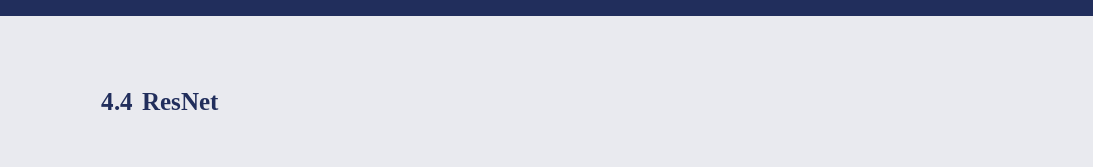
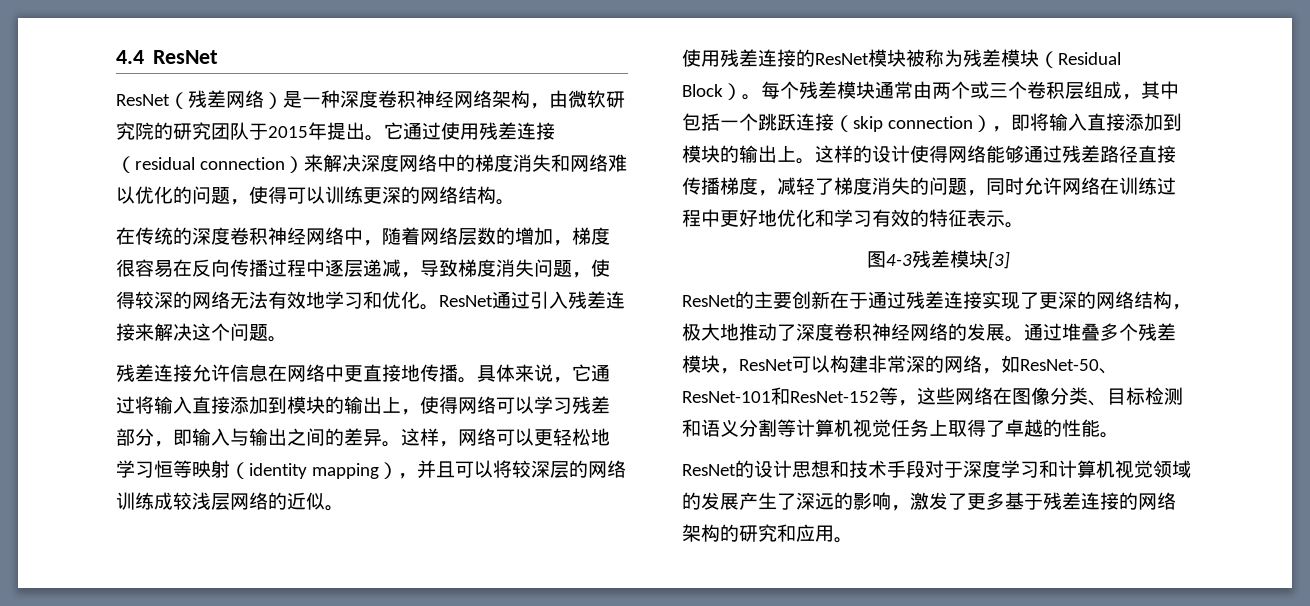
(220, 101) none -> [116,90,625,109] [116,122,555,141] [116,154,627,173] [116,186,515,205] [116,227,610,246] [116,259,610,278] [116,291,625,310] [116,323,287,342] [116,364,610,383] [116,396,610,415] [116,428,610,447] [116,460,626,479] [116,492,344,511] [682,49,1121,68] [682,81,1179,100] [682,113,1182,132] [682,145,1176,164] [682,177,1176,196] [682,209,1024,228] [866,250,1010,269] [682,291,1191,310] [682,323,1176,342] [682,355,1118,374] [682,387,1183,406] [682,419,1119,438] [682,460,1191,478] [682,492,1176,511] [682,524,853,543] // ResNet（残差网络）是一种深度卷积神经网络架构，由微软研究院的研究团队于2015年提出。它通过使用残差连接（residual connection）来解决深度网络中的梯度消失和网络难以优化的问题，使得可以训练更深的网络结构。 // 在传统的深度卷积神经网络中，随着网络层数的增加，梯度很容易在反向传播过程中逐层递减，导致梯度消失问题，使得较深的网络无法有效地学习和优化。ResNet通过引入残差连接来解决这个问题。 // 残差连接允许信息在网络中更直接地传播。具体来说，它通过将输入直接添加到模块的输出上，使得网络可以学习残差部分，即输入与输出之间的差异。这样，网络可以更轻松地学习恒等映射（identity mapping），并且可以将较深层的网络训练成较浅层网络的近似。 // 使用残差连接的ResNet模块被称为残差模块（Residual Block）。每个残差模块通常由两个或三个卷积层组成，其中包括一个跳跃连接（skip connection），即将输入直接添加到模块的输出上。这样的设计使得网络能够通过残差路径直接传播梯度，减轻了梯度消失的问题，同时允许网络在训练过程中更好地优化和学习有效的特征表示。 // 图4-3残差模块[3] // ResNet的主要创新在于通过残差连接实现了更深的网络结构，极大地推动了深度卷积神经网络的发展。通过堆叠多个残差模块，ResNet可以构建非常深的网络，如ResNet-50、ResNet-101和ResNet-152等，这些网络在图像分类、目标检测和语义分割等计算机视觉任务上取得了卓越的性能。 // ResNet的设计思想和技术手段对于深度学习和计算机视觉领域的发展产生了深远的影响，激发了更多基于残差连接的网络架构的研究和应用。

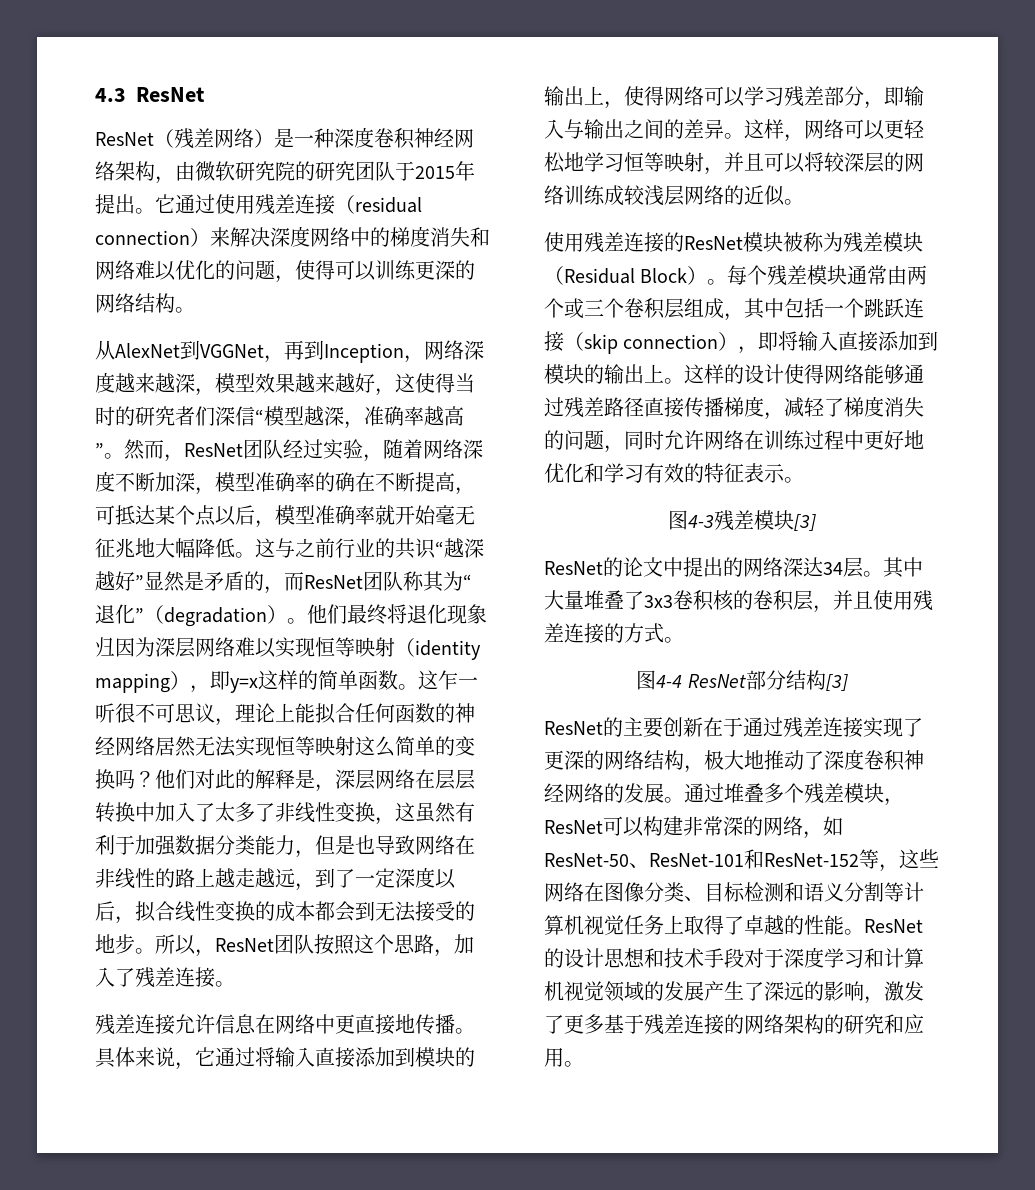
[116,50,144,64] 4.4 -> [95,88,126,102] 4.3
[116,227,610,246] [116,259,610,278] [116,291,625,310] [116,323,268,341] 在传统的深度卷积神经网络中，随着网络层数的增加，梯度很容易在反向传播过程中逐层递减，导致梯度消失问题，使得较深的网络无法有效地学习和优化。ResNet通过引入残差连接来解决这个问题 -> [95,340,484,363] [95,372,475,396] [95,406,464,429] [95,439,483,462] [95,471,475,495] [95,505,475,528] [95,538,484,559] [95,571,472,594] [95,604,487,627] [95,637,481,660] [95,670,478,693] [95,703,475,726] [95,736,475,757] [95,769,475,792] [95,802,475,825] [95,835,475,858] [95,867,456,891] [95,901,475,924] [95,934,474,957] [95,967,215,988] 从AlexNet到VGGNet，再到Inception，网络深度越来越深，模型效果越来越好，这使得当时的研究者们深信“模型越深，准确率越高”。然而，ResNet团队经过实验，随着网络深度不断加深，模型准确率的确在不断提高，可抵达某个点以后，模型准确率就开始毫无征兆地大幅降低。这与之前行业的共识“越深越好”显然是矛盾的，而ResNet团队称其为“退化”（degradation）。他们最终将退化现象归因为深层网络难以实现恒等映射（identity mapping），即y=x这样的简单函数。这乍一听很不可思议，理论上能拟合任何函数的神经网络居然无法实现恒等映射这么简单的变换吗？他们对此的解释是，深层网络在层层转换中加入了太多了非线性变换，这虽然有利于加强数据分类能力，但是也导致网络在非线性的路上越走越远，到了一定深度以后，拟合线性变换的成本都会到无法接受的地步。所以，ResNet团队按照这个思路，加入了残差连接
[230,462,398,479] （identity mapping） -> (704, 162) none
(1010, 260) none -> [544,557,923,578] [544,590,933,613] [544,623,684,644] [636,670,848,691] // ResNet的论文中提出的网络深达34层。其中大量堆叠了3x3卷积核的卷积层，并且使用残差连接的方式。 // 图4-4 ResNet部分结构[3]
(1119, 435) // -> (864, 932) none

